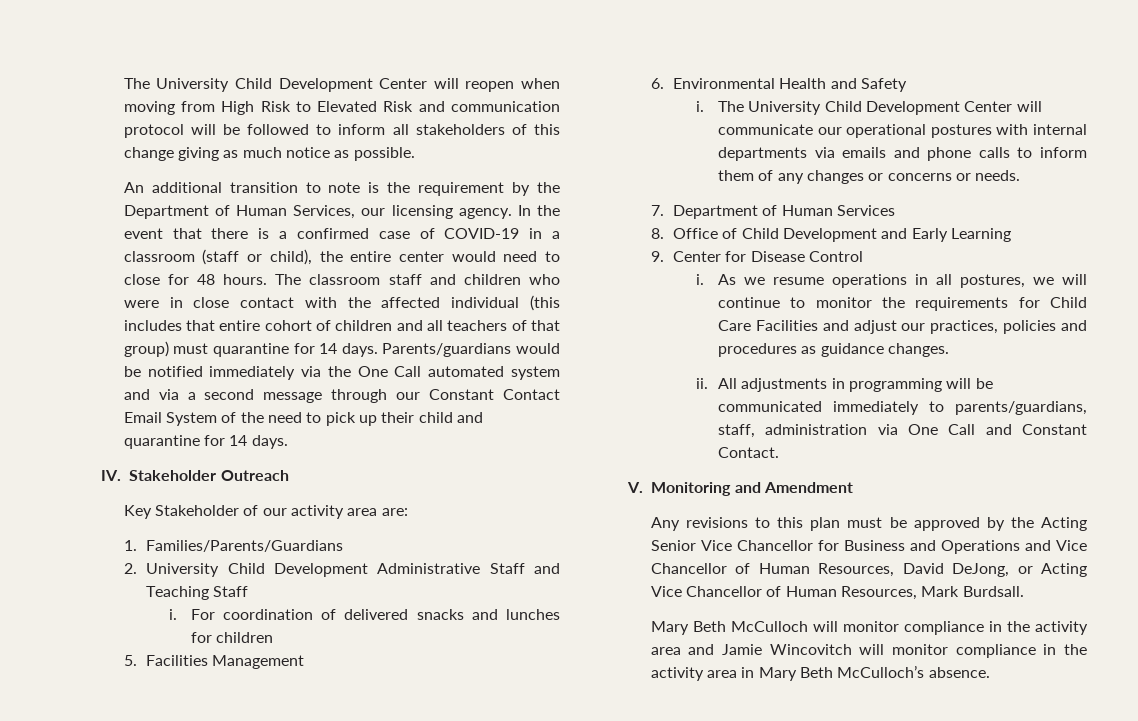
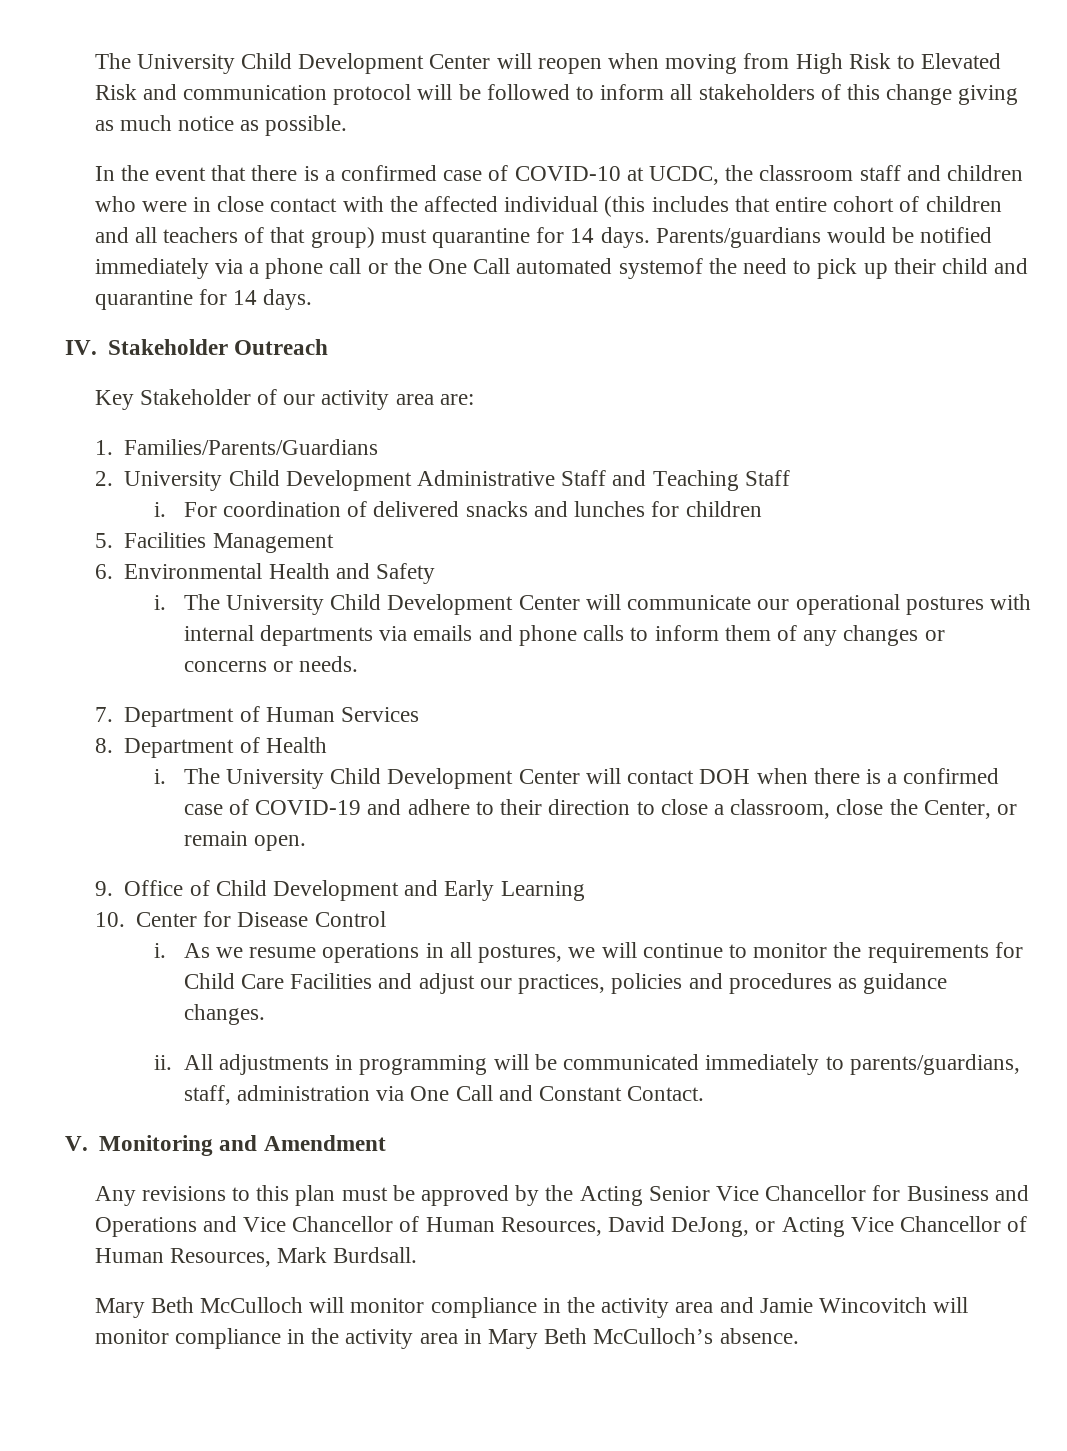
[123,182,560,196] [123,205,512,219] An additional transition to note is the requirement by the Department of Human Services, our licensing agency. -> (348, 125) none
[444,228,560,239] [123,249,560,265] [123,274,302,285] COVID-19 in a classroom (staff or child), the entire center would need to close for 48 hours. The -> [514,165,754,185] COVID-10 at UCDC, the
[327,366,561,380] [123,389,560,403] [123,412,237,426] the One Call automated system and via a second message through our Constant Contact Email System of -> [248,258,703,279] a phone call or the One Call automated systemof
(664, 233) none -> [124,737,327,758] [154,768,1000,789] [183,799,1018,819] [183,831,307,851] [94,881,113,896] Department of Health // i. The University Child Development Center will contact DOH when there is a confirmed case of COVID-19 and adhere to their direction to close a classroom, close the Center, or remain open. // 9.
[650,251,664,262] 9. -> [94,912,125,927] 10.

